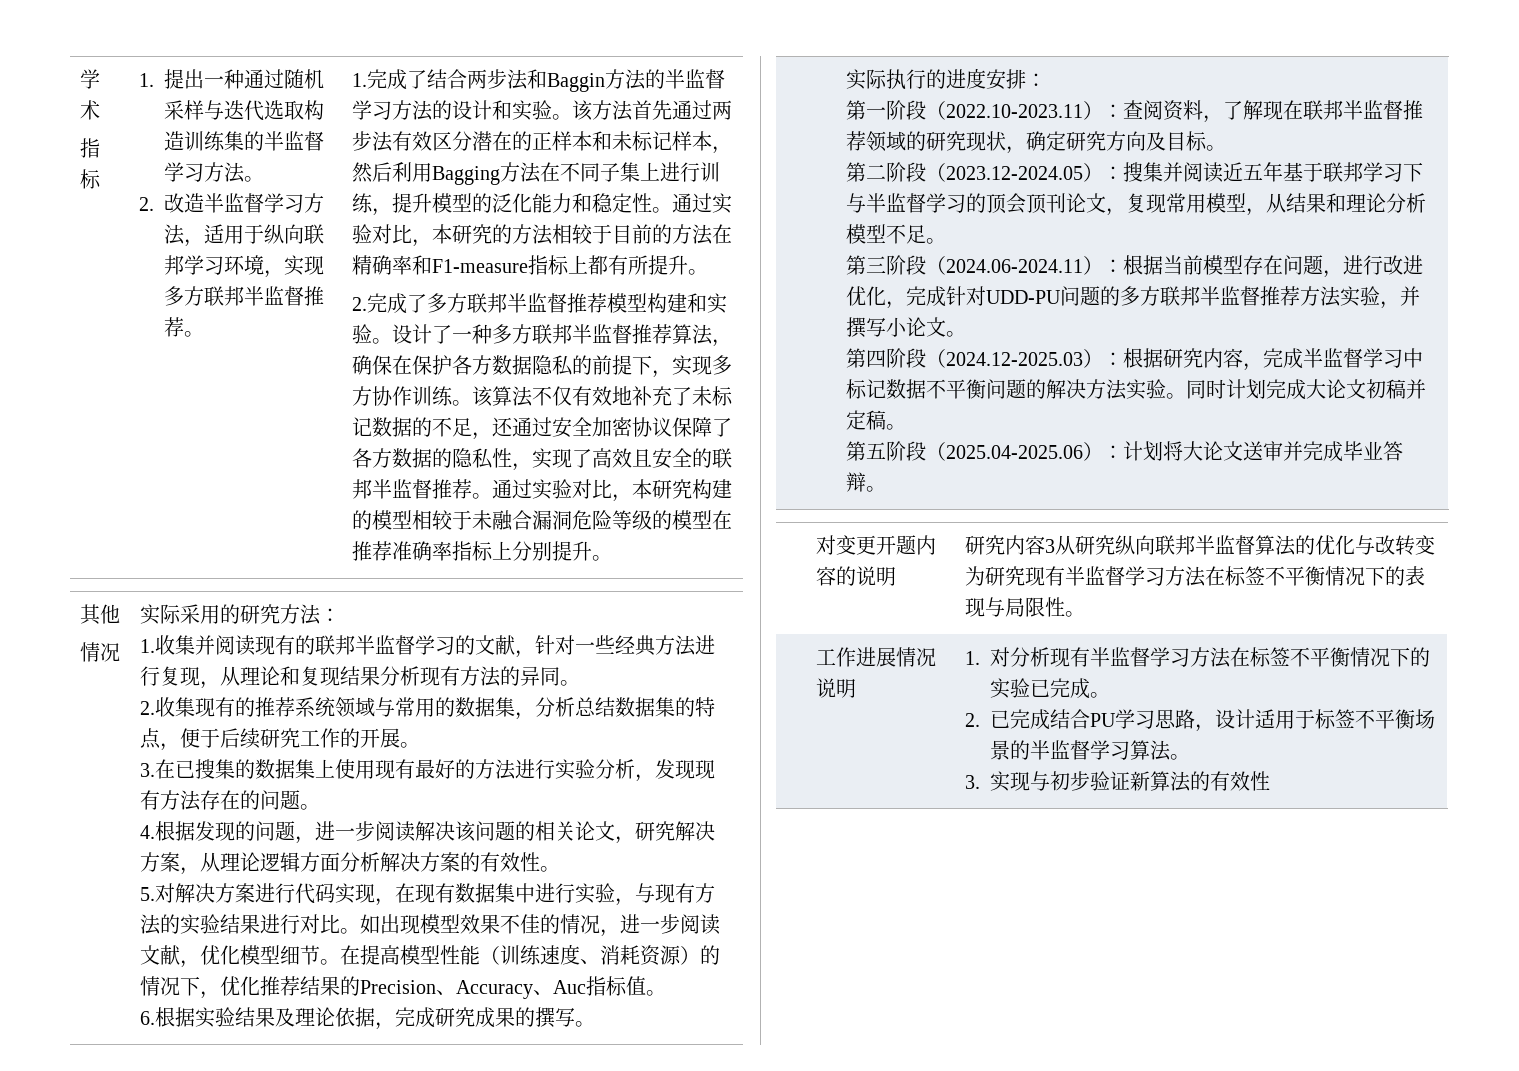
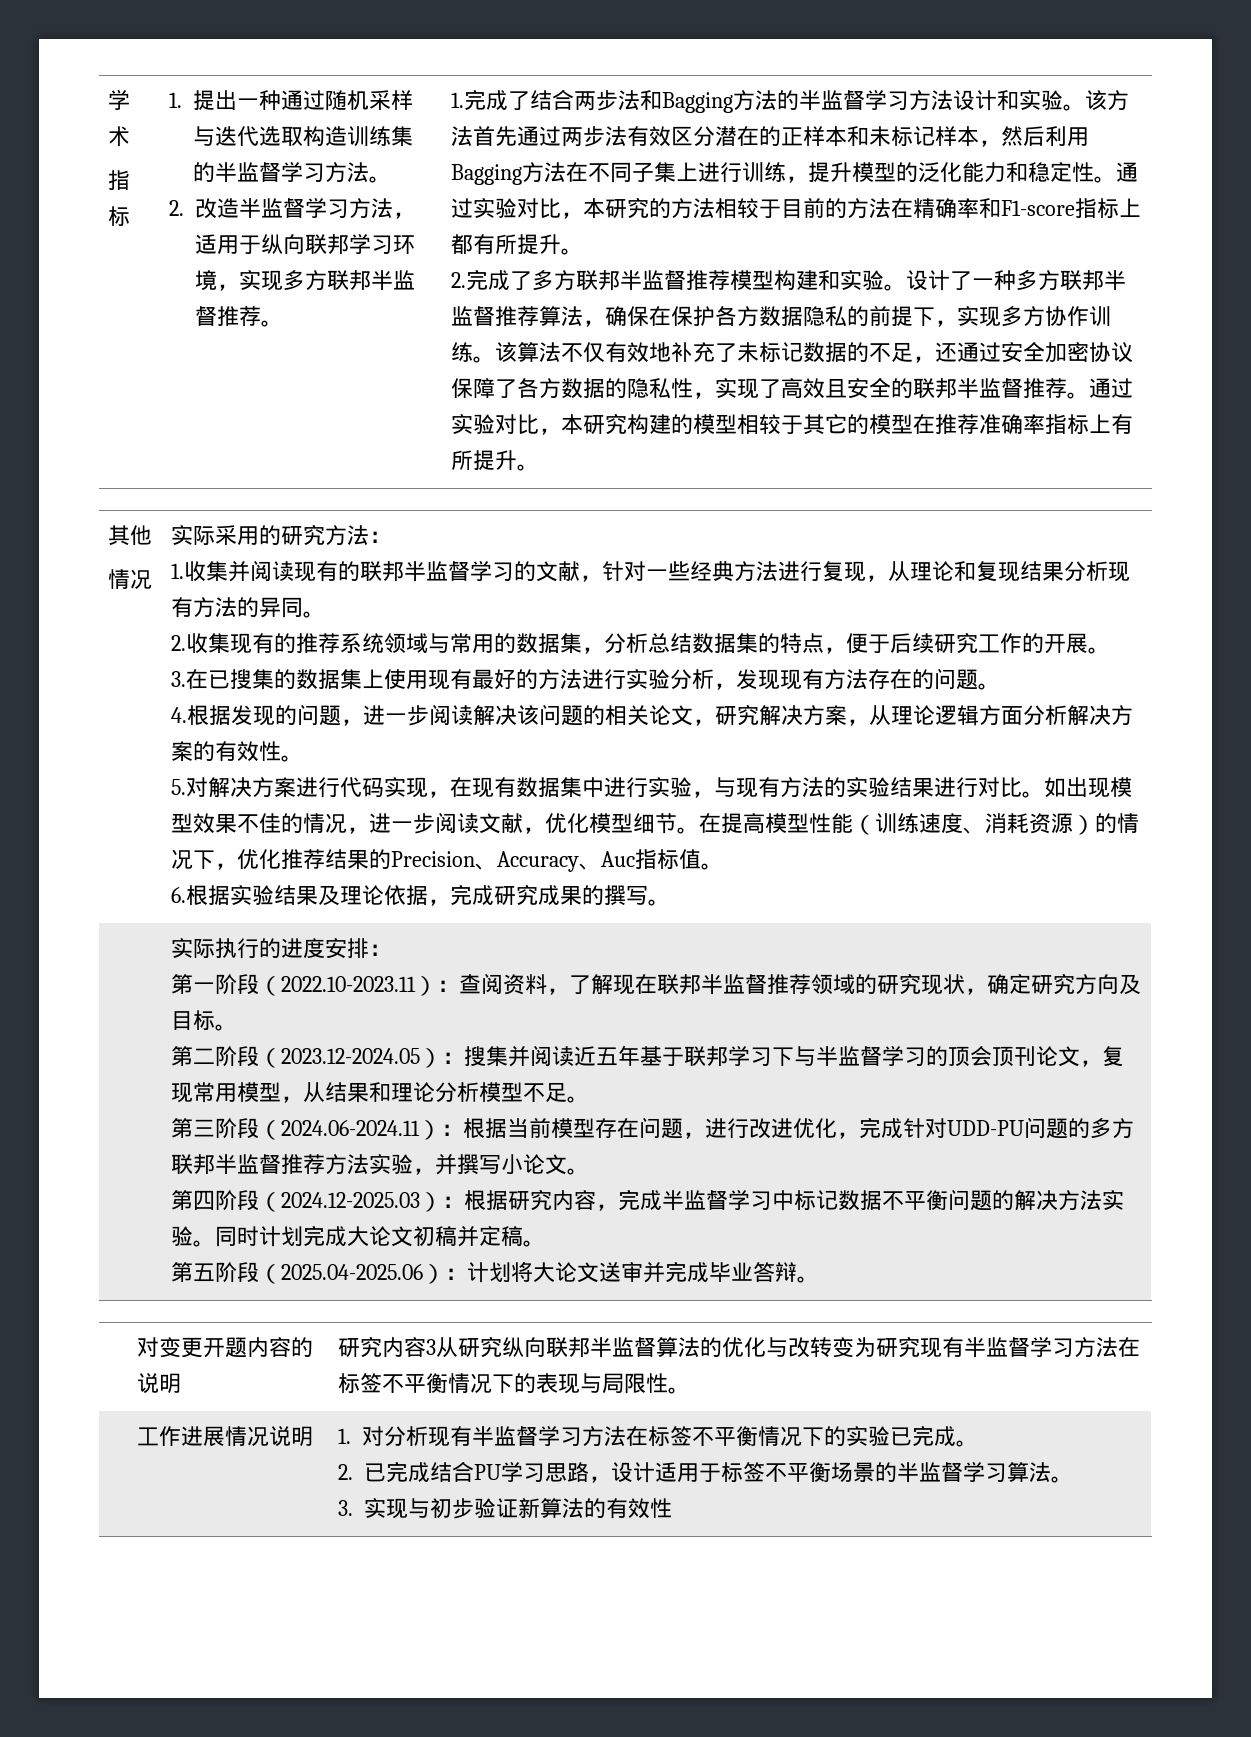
[547,73,606,92] Baggin -> [662,92,734,113] Bagging
[432,100,453,120] 的 -> (954, 100) none
[432,259,529,273] F1-measure -> [1001,200,1076,216] F1-score
[472,510,653,531] 未融合漏洞危险等级 -> [803,414,848,435] 其它
[512,541,553,561] 分别 -> [1111,414,1134,435] [451,450,474,470] 有所

